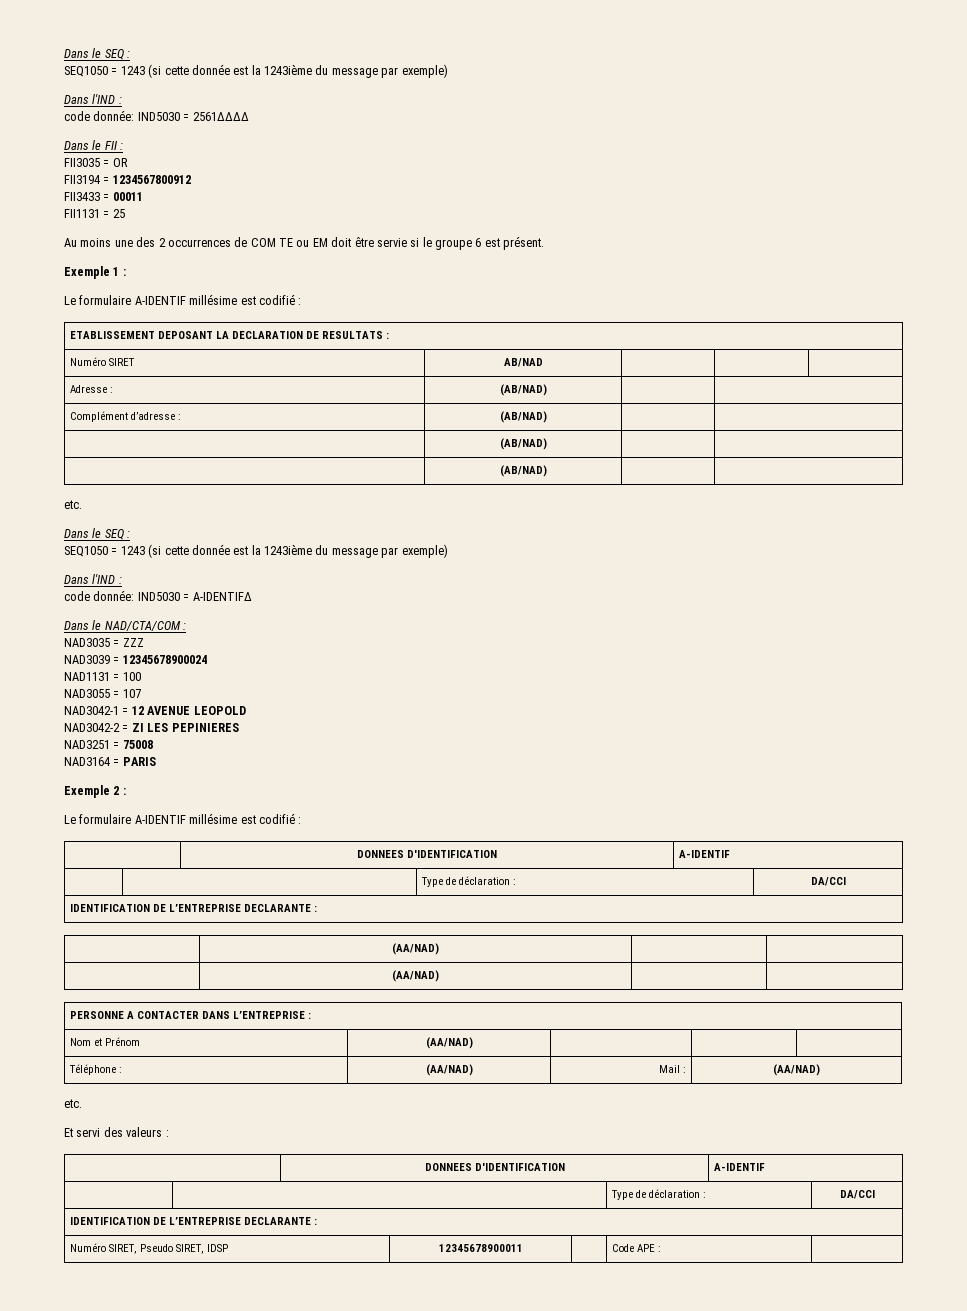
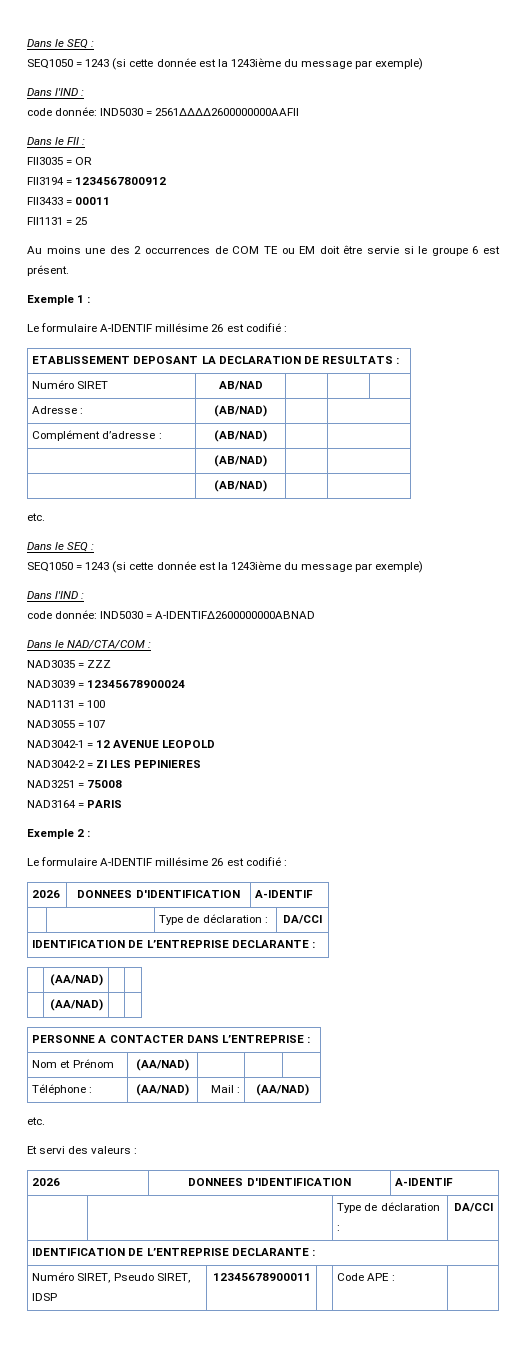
[192,112,249,121] 2561ΔΔΔΔ -> [155,108,300,116] 2561ΔΔΔΔ2600000000AAFII
(238, 299) none -> [211,324,224,332] 26
[192,592,252,601] A-IDENTIFΔ -> [155,611,316,619] A-IDENTIFΔ2600000000ABNAD
[240,813,302,824] est codifié : // -> [211,857,287,866] [32,890,61,898] 26 est codifié : // 2026
(169, 1133) none -> [32,1178,61,1186] 2026

